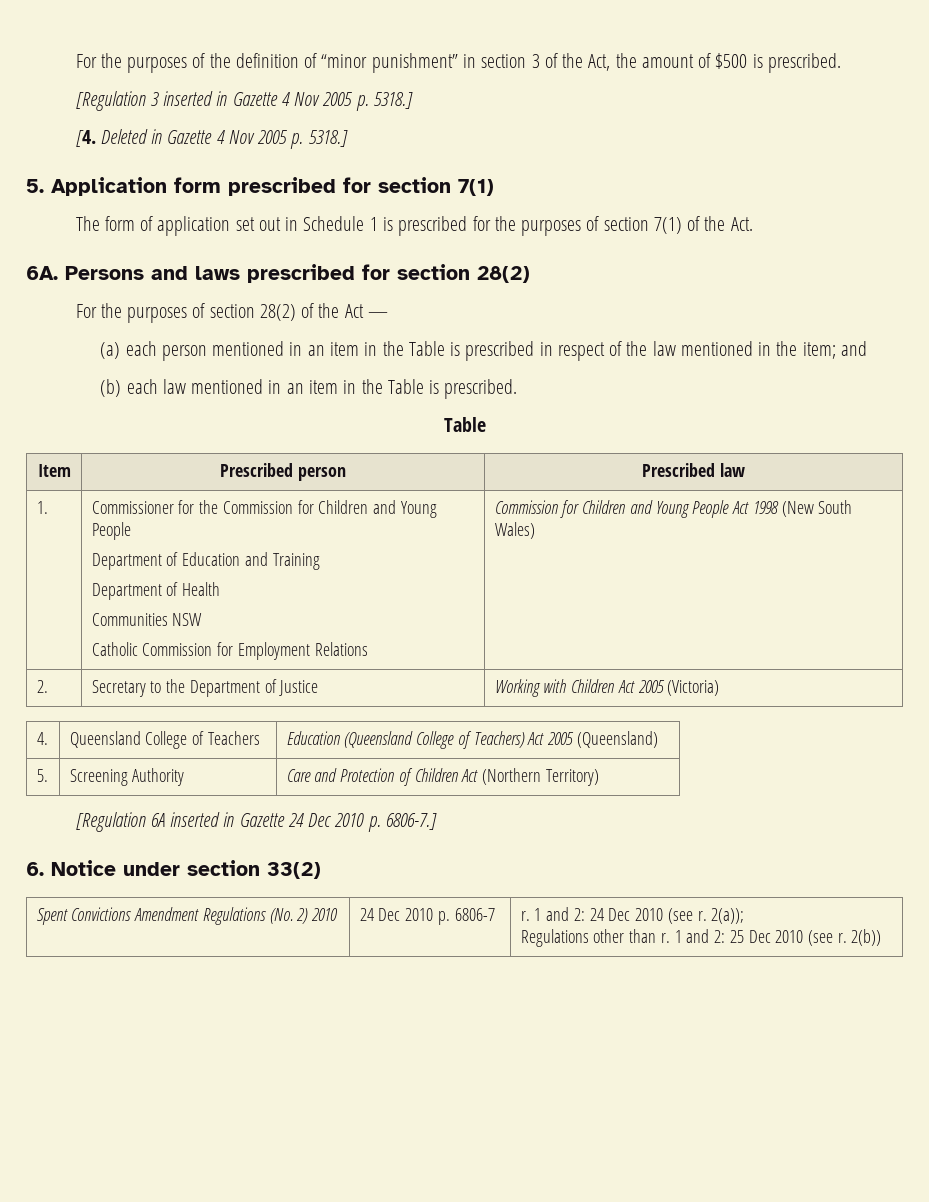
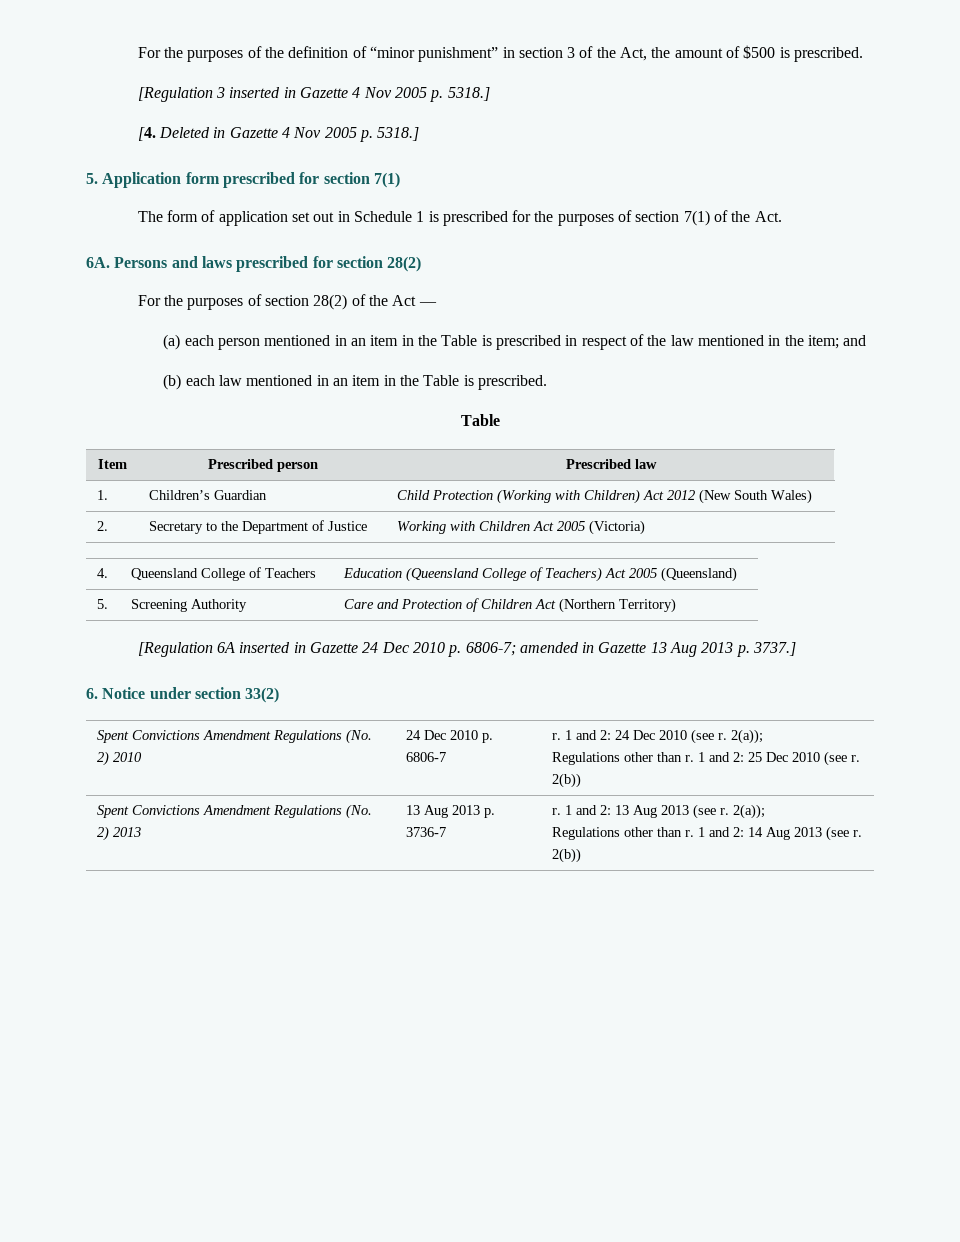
[91,500,437,518] [91,522,131,540] [91,552,320,570] [91,582,221,600] [91,613,203,626] [91,642,368,660] [494,500,779,518] Commissioner for the Commission for Children and Young People // Department of Education and Training // Department of Health // Communities NSW // Catholic Commission for Employment Relations | Commission for Children and Young People Act 1998 -> [149,490,268,500] [397,489,696,504] Children’s Guardian | Child Protection (Working with Children) Act 2012
[385,813,437,830] 6806-7.] -> [465,642,797,657] 6806-7; amended in Gazette 13 Aug 2013 p. 3737.]
(882, 937) none -> [97,804,373,819] [97,826,142,841] [406,805,496,818] [406,827,447,837] [552,804,766,819] [552,826,863,841] [552,848,582,863] // Spent Convictions Amendment Regulations (No. 2) 2013 | 13 Aug 2013 p. 3736-7 | r. 1 and 2: 13 Aug 2013 (see r. 2(a)); // Regulations other than r. 1 and 2: 14 Aug 2013 (see r. 2(b))

